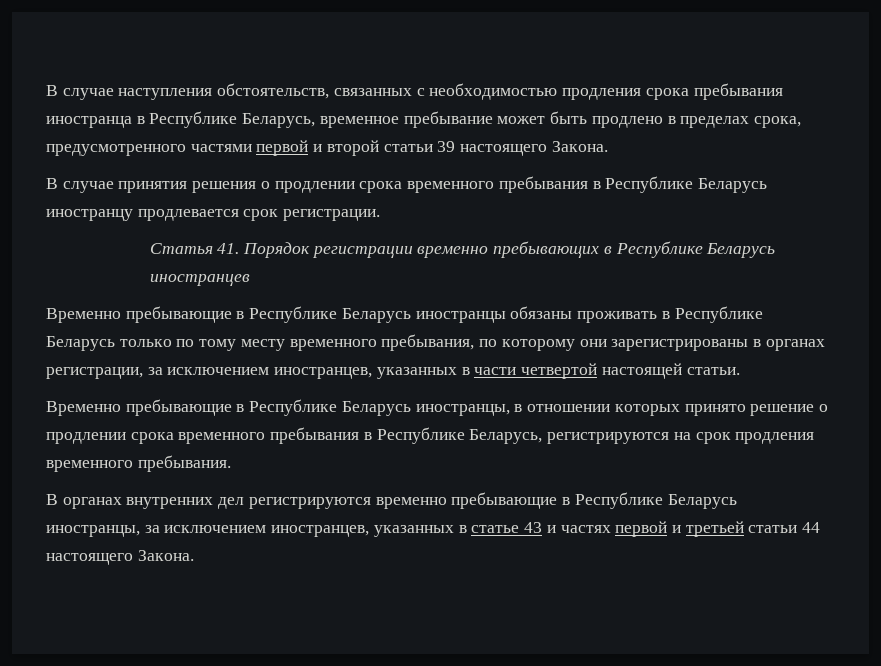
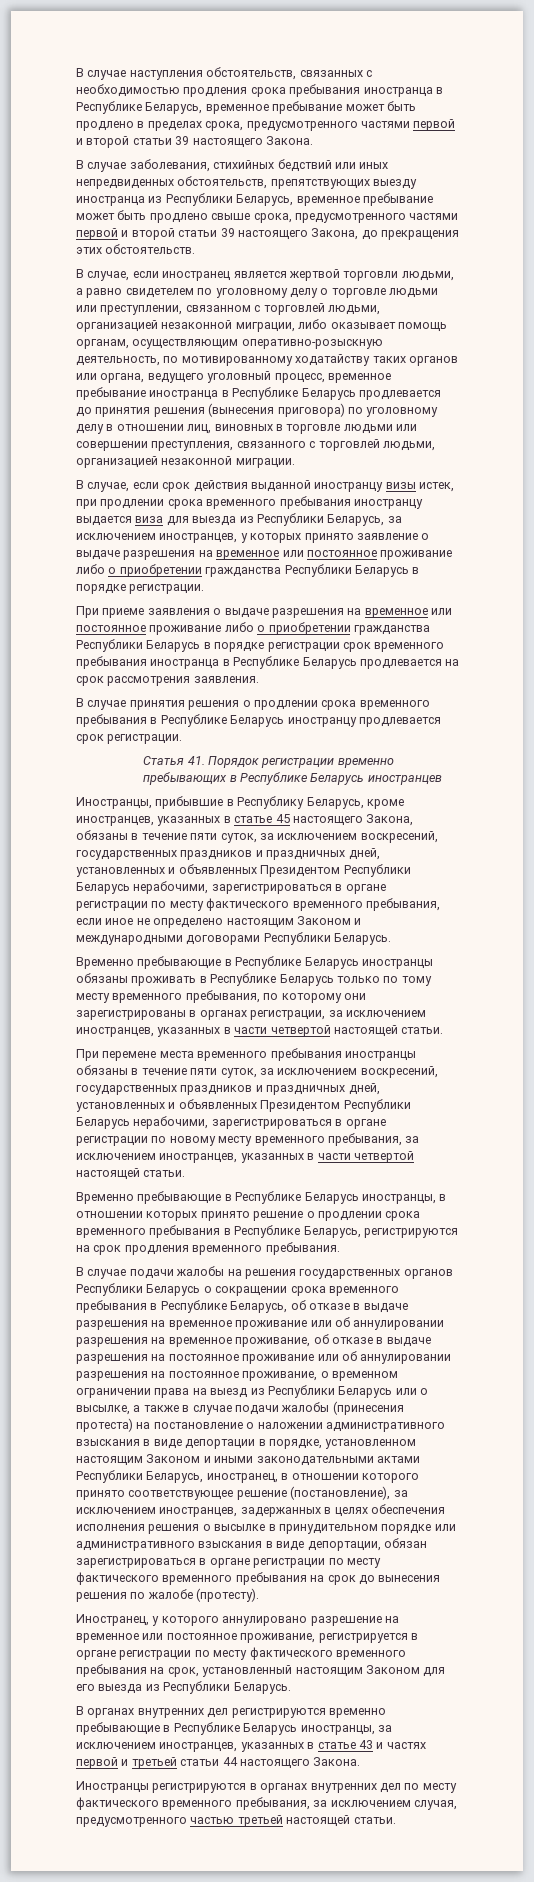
(608, 146) none -> [76,159,389,172] [76,176,418,189] [76,193,433,206] [76,210,459,223] [76,228,459,240] [76,244,196,254] [76,269,454,281] [76,288,438,298] [76,303,380,315] [76,319,447,332] [76,339,383,349] [76,354,458,366] [76,371,391,383] [76,387,441,400] [76,403,439,417] [76,424,417,434] [76,439,435,451] [76,456,295,468] [76,480,454,492] [76,496,423,509] [76,513,402,526] [76,533,430,543] [76,550,453,560] [76,564,420,577] [76,584,205,594] [76,606,452,618] [76,622,430,635] [76,639,445,652] [76,656,460,669] [76,676,259,686] // В случае заболевания, стихийных бедствий или иных непредвиденных обстоятельств, препятствующих выезду иностранца из Республики Беларусь, временное пребывание может быть продлено свыше срока, предусмотренного частями первой и второй статьи 39 настоящего Закона, до прекращения этих обстоятельств. // В случае, если иностранец является жертвой торговли людьми, а равно свидетелем по уголовному делу о торговле людьми или преступлении, связанном с торговлей людьми, организацией незаконной миграции, либо оказывает помощь органам, осуществляющим оперативно-розыскную деятельность, по мотивированному ходатайству таких органов или органа, ведущего уголовный процесс, временное пребывание иностранца в Республике Беларусь продлевается до принятия решения (вынесения приговора) по уголовному делу в отношении лиц, виновных в торговле людьми или совершении преступления, связанного с торговлей людьми, организацией незаконной миграции. // В случае, если срок действия выданной иностранцу визы истек, при продлении срока временного пребывания иностранцу выдается виза для выезда из Республики Беларусь, за исключением иностранцев, у которых принято заявление о выдаче разрешения на временное или постоянное проживание либо о приобретении гражданства Республики Беларусь в порядке регистрации. // При приеме заявления о выдаче разрешения на временное или постоянное проживание либо о приобретении гражданства Республики Беларусь в порядке регистрации срок временного пребывания иностранца в Республике Беларусь продлевается на срок рассмотрения заявления.
(250, 280) none -> [76,796,404,809] [76,814,414,826] [76,830,438,843] [76,848,380,860] [76,864,411,877] [76,881,386,894] [76,898,440,911] [76,916,362,928] [76,932,392,945] // Иностранцы, прибывшие в Республику Беларусь, кроме иностранцев, указанных в статье 45 настоящего Закона, обязаны в течение пяти суток, за исключением воскресений, государственных праздников и праздничных дней, установленных и объявленных Президентом Республики Беларусь нерабочими, зарегистрироваться в органе регистрации по месту фактического временного пребывания, если иное не определено настоящим Законом и международными договорами Республики Беларусь.
(740, 371) none -> [76,1048,416,1061] [76,1065,438,1078] [76,1083,380,1095] [76,1099,411,1112] [76,1116,386,1129] [76,1133,420,1146] [76,1151,414,1163] [76,1168,186,1180] // При перемене места временного пребывания иностранцы обязаны в течение пяти суток, за исключением воскресений, государственных праздников и праздничных дней, установленных и объявленных Президентом Республики Беларусь нерабочими, зарегистрироваться в органе регистрации по новому месту временного пребывания, за исключением иностранцев, указанных в части четвертой настоящей статьи.
(231, 463) none -> [76,1266,453,1279] [76,1283,399,1296] [76,1300,408,1313] [76,1317,445,1330] [76,1334,431,1347] [76,1351,452,1364] [76,1371,398,1381] [76,1385,428,1398] [76,1401,404,1415] [76,1418,445,1432] [76,1439,417,1449] [76,1454,420,1466] [76,1470,419,1483] [76,1486,408,1500] [76,1504,445,1517] [76,1524,456,1534] [76,1538,427,1551] [76,1558,381,1568] [76,1572,441,1585] [76,1588,260,1602] [76,1614,399,1626] [76,1633,418,1643] [76,1647,406,1660] [76,1664,446,1677] [76,1681,291,1694] // В случае подачи жалобы на решения государственных органов Республики Беларусь о сокращении срока временного пребывания в Республике Беларусь, об отказе в выдаче разрешения на временное проживание или об аннулировании разрешения на временное проживание, об отказе в выдаче разрешения на постоянное проживание или об аннулировании разрешения на постоянное проживание, о временном ограничении права на выезд из Республики Беларусь или о высылке, а также в случае подачи жалобы (принесения протеста) на постановление о наложении административного взыскания в виде депортации в порядке, установленном настоящим Законом и иными законодательными актами Республики Беларусь, иностранец, в отношении которого принято соответствующее решение (постановление), за исключением иностранцев, задержанных в целях обеспечения исполнения решения о высылке в принудительном порядке или административного взыскания в виде депортации, обязан зарегистрироваться в органе регистрации по месту фактического временного пребывания на срок до вынесения решения по жалобе (протесту). // Иностранец, у которого аннулировано разрешение на временное или постоянное проживание, регистрируется в органе регистрации по месту фактического временного пребывания на срок, установленный настоящим Законом для его выезда из Республики Беларусь.
(194, 555) none -> [76,1781,457,1793] [76,1797,457,1810] [76,1815,396,1827] // Иностранцы регистрируются в органах внутренних дел по месту фактического временного пребывания, за исключением случая, предусмотренного частью третьей настоящей статьи.

